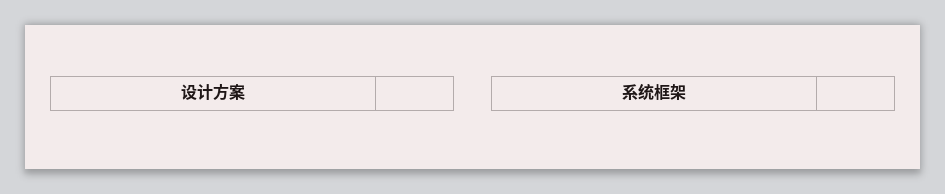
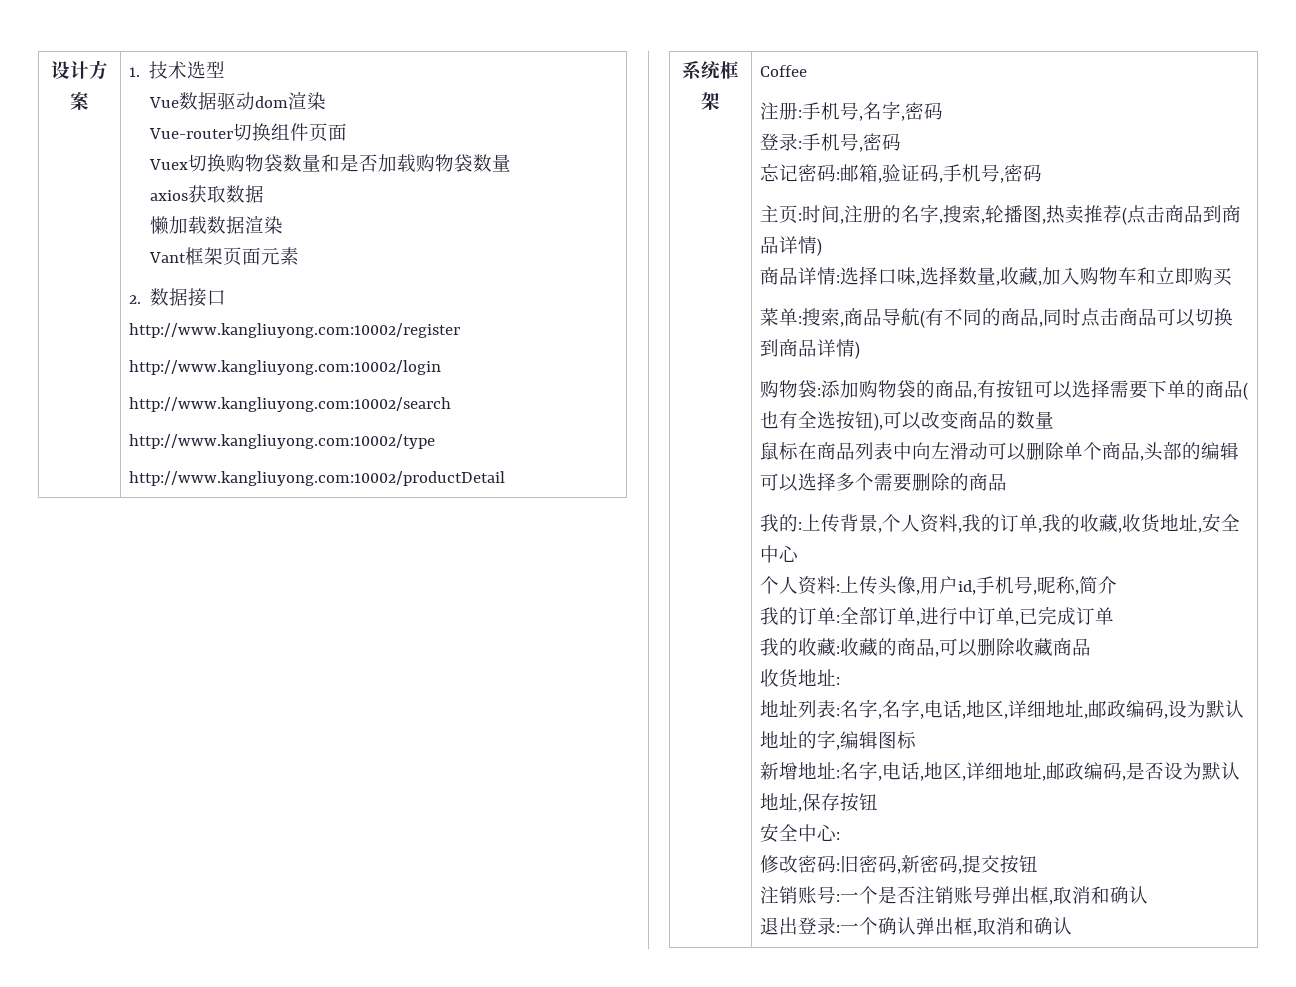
[622,83,686,101] // 系统框架 | -> [128,61,226,79] [149,92,327,110] [149,123,348,142] [149,154,512,172] [150,185,265,203] [150,216,284,235] [149,247,300,266] [128,288,227,307] [128,323,460,338] [128,360,441,375] [128,397,451,412] [128,434,435,449] [128,471,505,486] [682,60,739,80] [701,92,720,110] [759,65,807,77] [759,101,943,121] [759,133,901,152] [759,163,1042,183] [759,204,1241,225] [759,236,822,256] [759,266,1232,286] [759,308,1233,328] [759,339,860,359] [759,379,1248,400] [759,411,1054,431] [759,442,1239,461] [759,472,1007,492] [759,513,1240,533] [759,545,799,563] [759,576,1117,595] [759,606,1114,626] [759,638,1091,657] [759,669,840,688] [759,699,1244,719] [759,730,916,750] [759,761,1240,781] [759,793,878,812] [759,823,840,843] [759,855,1038,874] [759,886,1148,905] [759,917,1072,936] 1.技术选型 // Vue数据驱动dom渲染 // Vue-router切换组件页面 // Vuex切换购物袋数量和是否加载购物袋数量 // axios获取数据 // 懒加载数据渲染 // Vant框架页面元素 // 2.数据接口 // http://www.kangliuyong.com:10002/register // http://www.kangliuyong.com:10002/login // http://www.kangliuyong.com:10002/search // http://www.kangliuyong.com:10002/type // http://www.kangliuyong.com:10002/productDetail // 系统框架 | Coffee // 注册:手机号,名字,密码 // 登录:手机号,密码 // 忘记密码:邮箱,验证码,手机号,密码 // 主页:时间,注册的名字,搜索,轮播图,热卖推荐(点击商品到商品详情) // 商品详情:选择口味,选择数量,收藏,加入购物车和立即购买 // 菜单:搜索,商品导航(有不同的商品,同时点击商品可以切换到商品详情) // 购物袋:添加购物袋的商品,有按钮可以选择需要下单的商品(也有全选按钮),可以改变商品的数量 // 鼠标在商品列表中向左滑动可以删除单个商品,头部的编辑可以选择多个需要删除的商品 // 我的:上传背景,个人资料,我的订单,我的收藏,收货地址,安全中心 // 个人资料:上传头像,用户id,手机号,昵称,简介 // 我的订单:全部订单,进行中订单,已完成订单 // 我的收藏:收藏的商品,可以删除收藏商品 // 收货地址: // 地址列表:名字,名字,电话,地区,详细地址,邮政编码,设为默认地址的字,编辑图标 // 新增地址:名字,电话,地区,详细地址,邮政编码,是否设为默认地址,保存按钮 // 安全中心: // 修改密码:旧密码,新密码,提交按钮 // 注销账号:一个是否注销账号弹出框,取消和确认 // 退出登录:一个确认弹出框,取消和确认

